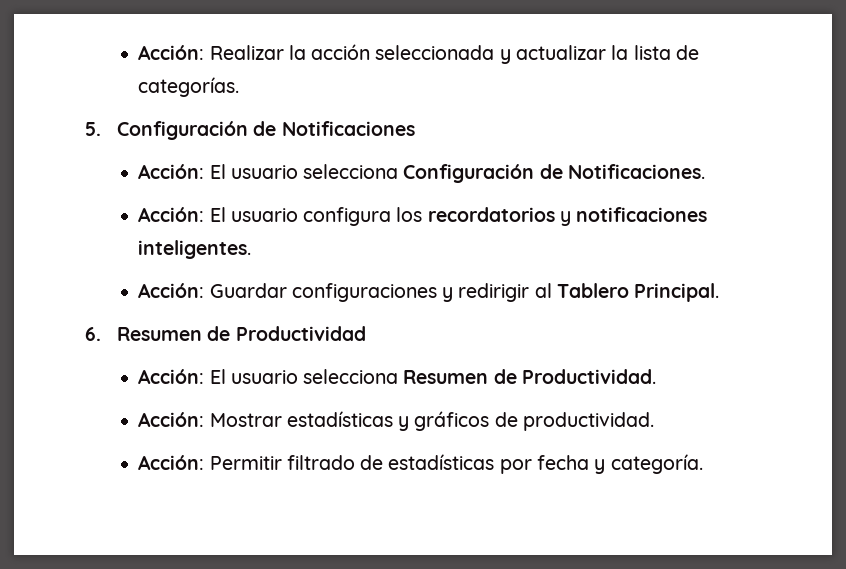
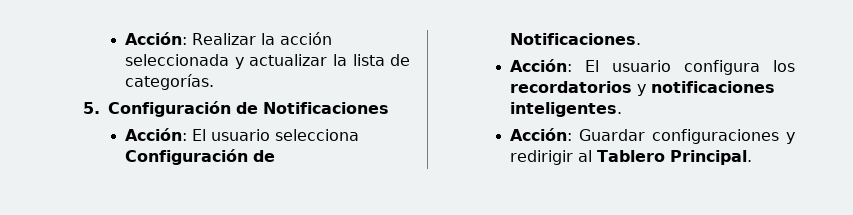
[85,326,366,341] [138,369,657,384] [138,411,655,431] [138,454,703,474] // 6. Resumen de Productividad // Acción: El usuario selecciona Resumen de Productividad. // Acción: Mostrar estadísticas y gráficos de productividad. // Acción: Permitir filtrado de estadísticas por fecha y categoría. -> (753, 157) none

